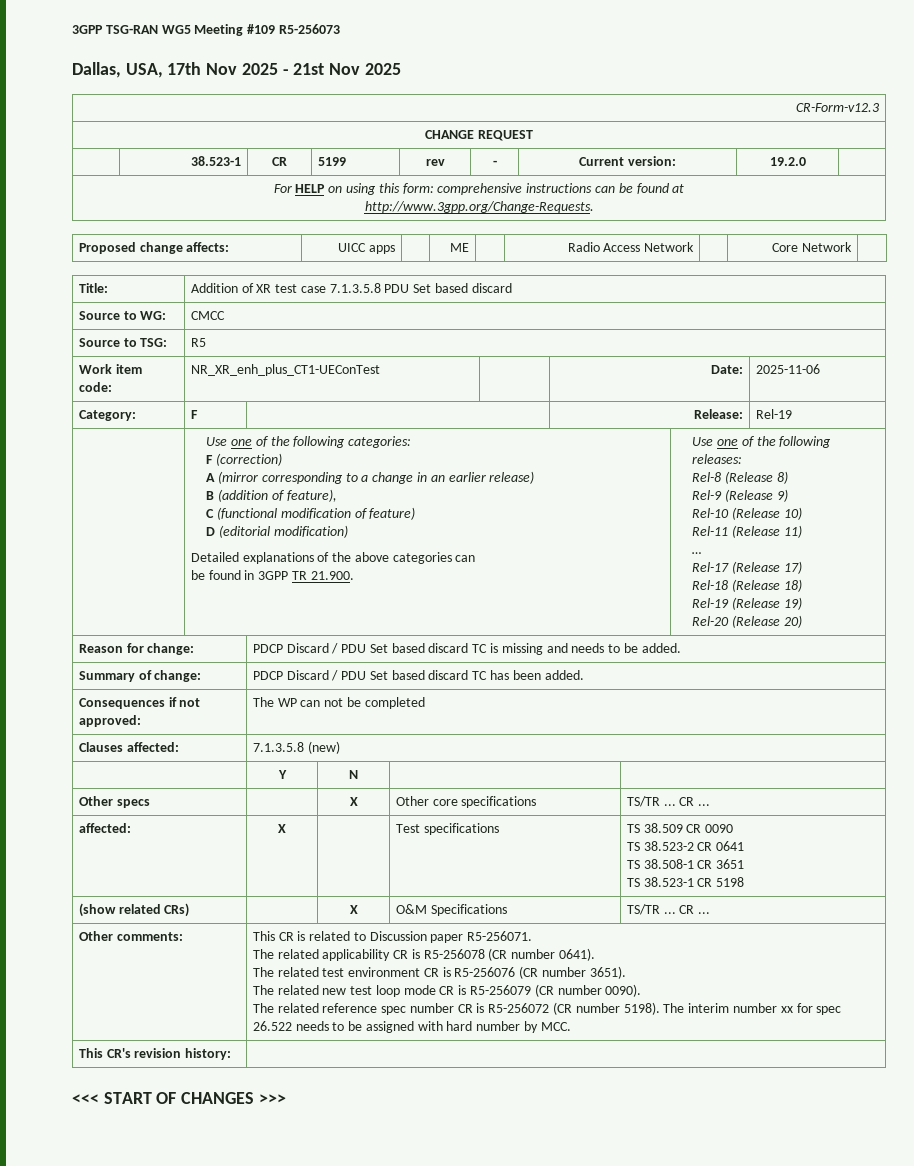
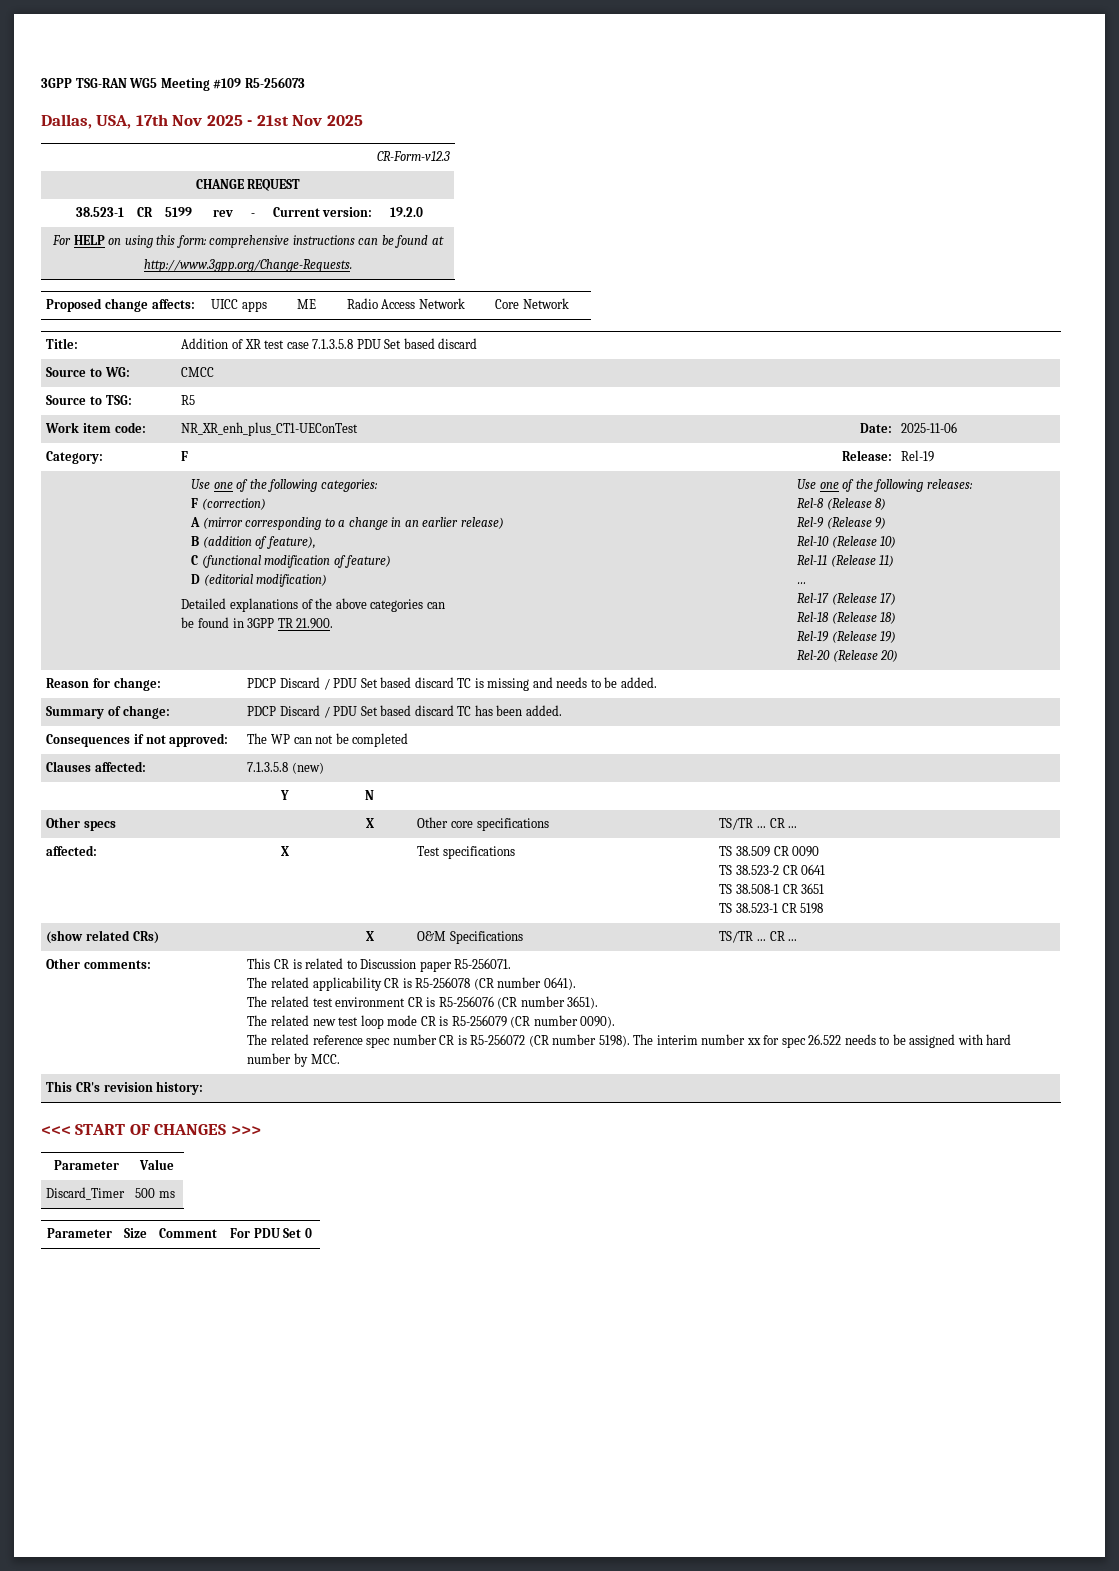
(286, 1099) none -> [53,1160,119,1170] [139,1159,174,1170] [46,1187,126,1200] [135,1188,175,1198] [47,1228,112,1238] [123,1228,147,1238] [158,1228,217,1238] [230,1228,312,1238] // Parameter | Value // Discard_Timer | 500 ms // Parameter | Size | Comment | For PDU Set 0

